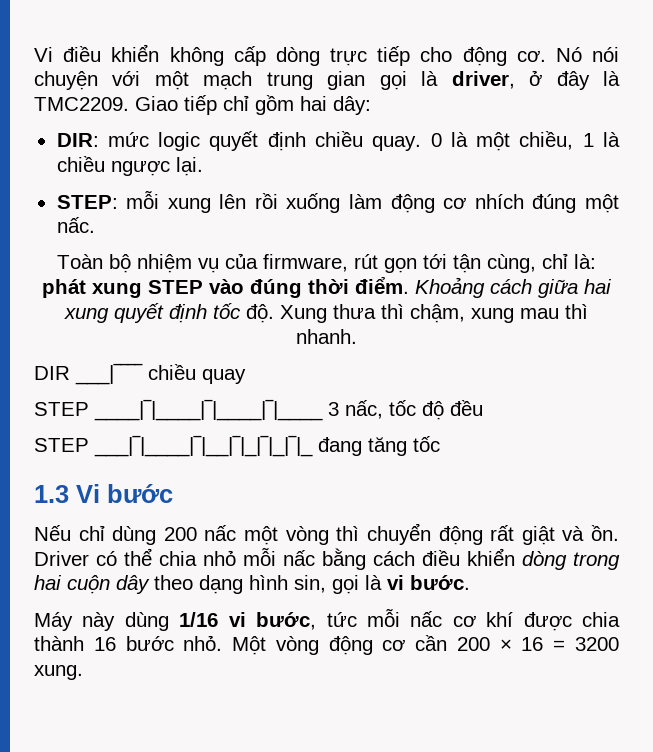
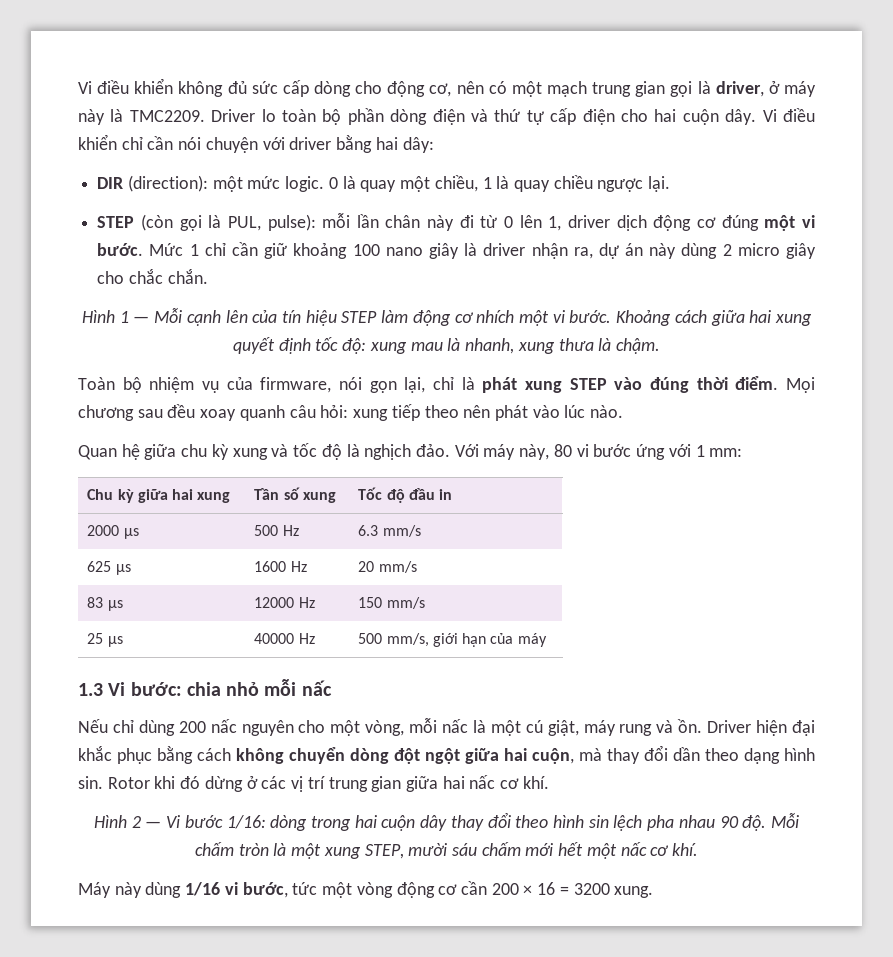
[233,46,619,66] [34,71,141,90] cấp dòng trực tiếp cho động cơ. Nó nói chuyện với -> [227,80,507,97] đủ sức cấp dòng cho động cơ, nên có
[556,71,620,90] [34,95,371,115] [56,131,422,151] đây là TMC2209. Giao tiếp chỉ gồm hai dây: // DIR: mức logic quyết định chiều quay. -> [784,81,816,97] [78,108,815,125] [78,134,434,153] [97,175,325,192] máy này là TMC2209. Driver lo toàn bộ phần dòng điện và thứ tự cấp điện cho hai cuộn dây. Vi điều khiển chỉ cần nói chuyện với driver bằng hai dây: // DIR (direction): một mức logic.
(468, 139) none -> [360,180,397,192] quay
(621, 139) none -> [513,180,550,192] quay
[56,191,619,213] [56,217,95,233] [57,253,596,273] [42,277,409,298] STEP: mỗi xung lên rồi xuống làm động cơ nhích đúng một nấc. // Toàn bộ nhiệm vụ của firmware, rút gọn tới tận cùng, chỉ là: phát xung STEP vào đúng thời điểm. -> [97,213,816,231] [97,242,816,259] [97,269,208,284] [81,307,612,326] STEP (còn gọi là PUL, pulse): mỗi lần chân này đi từ 0 lên 1, driver dịch động cơ đúng một vi bước. Mức 1 chỉ cần giữ khoảng 100 nano giây là driver nhận ra, dự án này dùng 2 micro giây cho chắc chắn. // Hình 1 — Mỗi cạnh lên của tín hiệu STEP làm động cơ nhích một vi bước.
[246,304,588,323] [296,329,357,344] [34,363,246,385] [34,399,483,421] [34,435,440,457] [34,484,173,503] độ. Xung thưa thì chậm, xung mau thì nhanh. // DIR ___|‾‾‾‾ chiều quay // STEP ____|‾|____|‾|____|‾|____ 3 nấc, tốc độ đều // STEP ___|‾|____|‾|__|‾|_|‾|_|‾|_ đang tăng tốc // 1.3 Vi bước -> [342,338,660,354] [78,376,815,393] [78,404,624,421] [78,443,743,460] [87,489,231,503] [254,487,336,503] [358,487,453,503] [87,525,139,539] [254,525,299,536] [358,525,421,537] [87,561,131,575] [254,561,307,572] [358,561,417,573] [87,597,123,611] [254,597,315,608] [358,597,425,609] [87,633,123,647] [254,633,315,644] [358,633,547,647] [78,679,332,696] độ: xung mau là nhanh, xung thưa là chậm. // Toàn bộ nhiệm vụ của firmware, nói gọn lại, chỉ là phát xung STEP vào đúng thời điểm. Mọi chương sau đều xoay quanh câu hỏi: xung tiếp theo nên phát vào lúc nào. // Quan hệ giữa chu kỳ xung và tốc độ là nghịch đảo. Với máy này, 80 vi bước ứng với 1 mm: // Chu kỳ giữa hai xung | Tần số xung | Tốc độ đầu in // 2000 µs | 500 Hz | 6.3 mm/s // 625 µs | 1600 Hz | 20 mm/s // 83 µs | 12000 Hz | 150 mm/s // 25 µs | 40000 Hz | 500 mm/s, giới hạn của máy // 1.3 Vi bước: chia nhỏ mỗi nấc
[244,523,620,545] [34,548,515,570] một vòng thì chuyển động rất giật và ồn. Driver có thể chia nhỏ mỗi nấc bằng cách điều khiển -> [241,718,816,736] [78,745,815,764] [78,775,549,792] [93,815,266,829] nguyên cho một vòng, mỗi nấc là một cú giật, máy rung và ồn. Driver hiện đại khắc phục bằng cách không chuyển dòng đột ngột giữa hai cuộn, mà thay đổi dần theo dạng hình sin. Rotor khi đó dừng ở các vị trí trung gian giữa hai nấc cơ khí. // Hình 2 — Vi bước 1/16:
[154,575,470,594] theo dạng hình sin, gọi là vi bước. -> [450,812,800,831] [194,842,699,859] thay đổi theo hình sin lệch pha nhau 90 độ. Mỗi chấm tròn là một xung STEP, mười sáu chấm mới hết một nấc cơ khí.
[366,609,621,631] [34,635,267,655] mỗi nấc cơ khí được chia thành 16 bước nhỏ. Một -> [322,882,353,898] một

